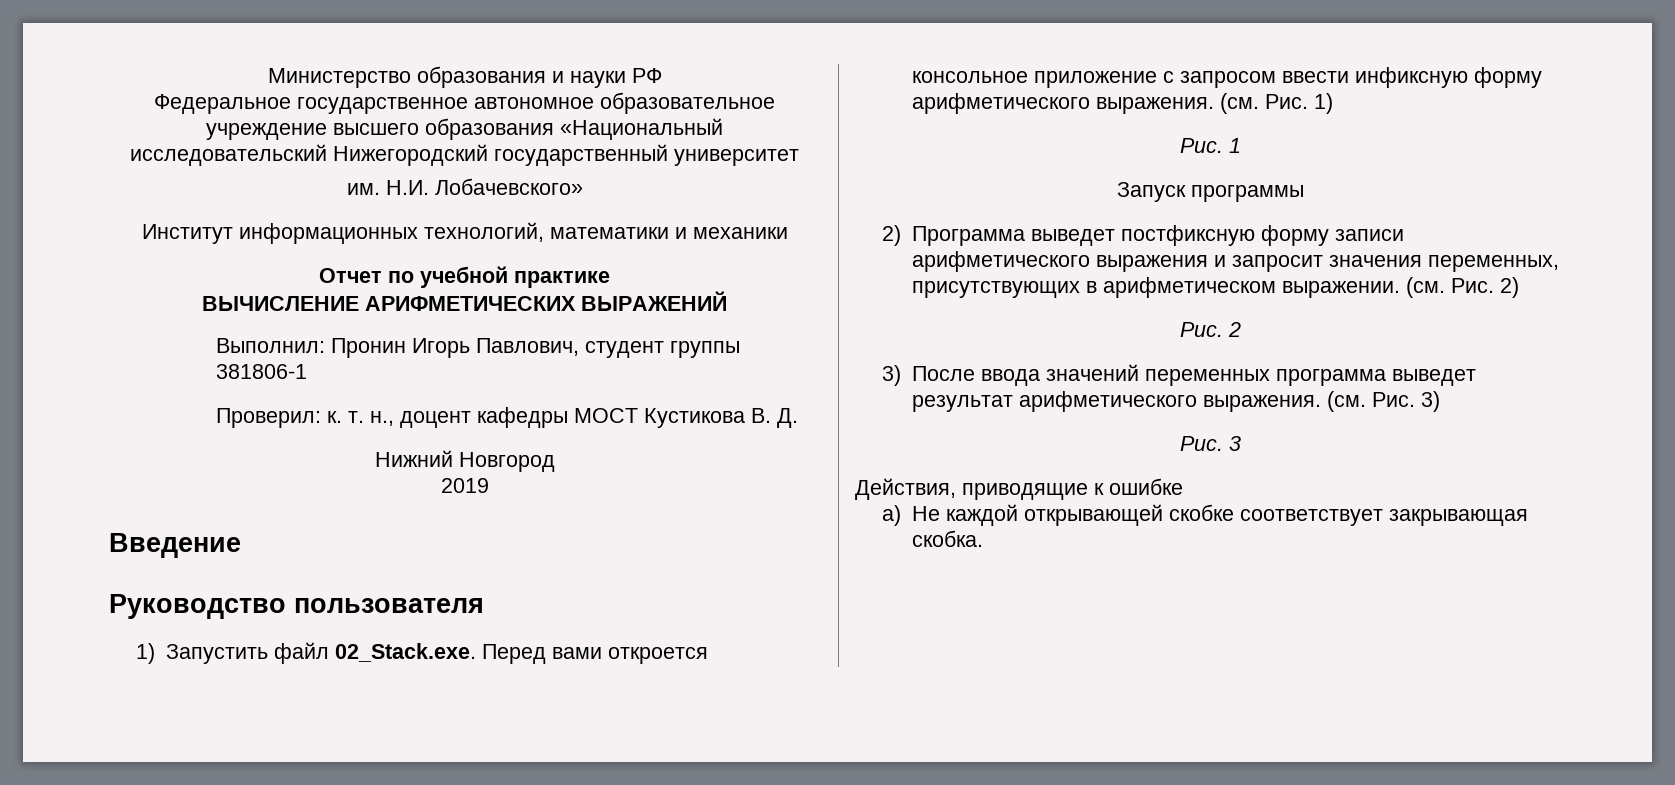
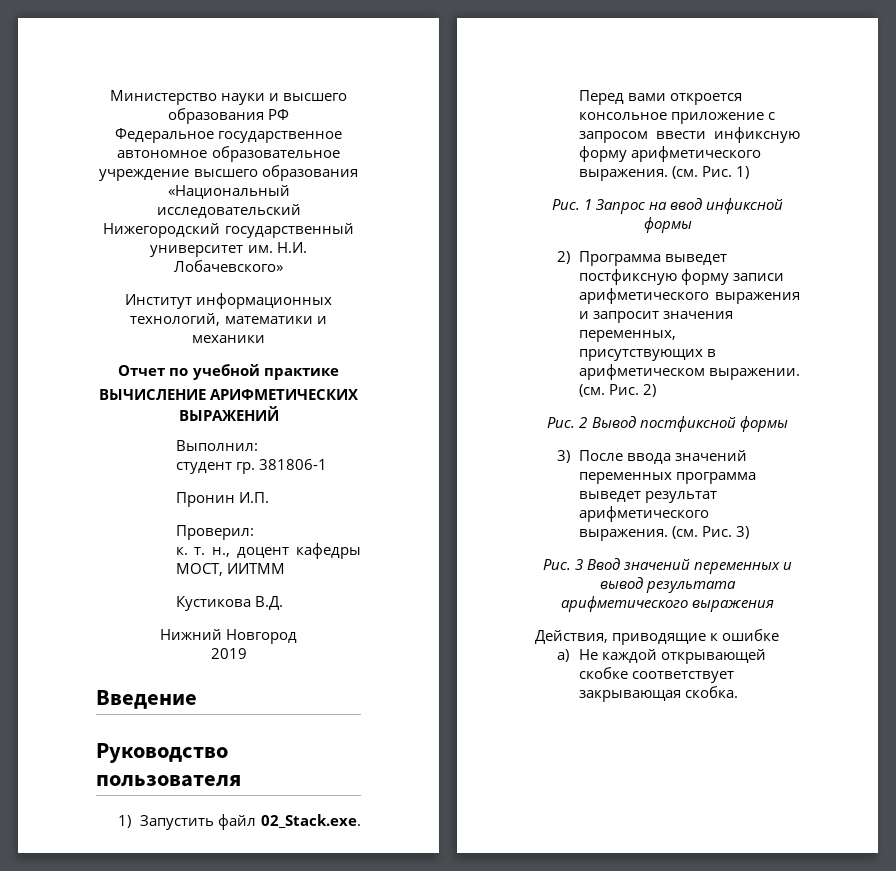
[416,66,626,88] образования и науки -> [220,93,348,105] [167,108,264,124] науки и высшего образования
(799, 157) // -> (244, 251) none
[331,338,741,358] Пронин Игорь Павлович, студент группы -> [175,462,255,474] // студент гр.
(308, 371) none -> [175,492,269,507] // Пронин И.П.
(322, 418) none -> (254, 532) //
[574,408,799,428] МОСТ Кустикова В. Д. -> [175,563,285,576] [175,596,283,611] МОСТ, ИИТММ // Кустикова В.Д.
[1117,182,1304,202] // Запуск программы -> [594,198,784,214] [643,217,692,233] Запрос на ввод инфиксной формы
(1241, 329) none -> [591,416,788,432] Вывод постфиксной формы
(1241, 443) none -> [586,558,793,574] [599,577,737,593] [560,596,775,612] Ввод значений переменных и вывод результата арифметического выражения

